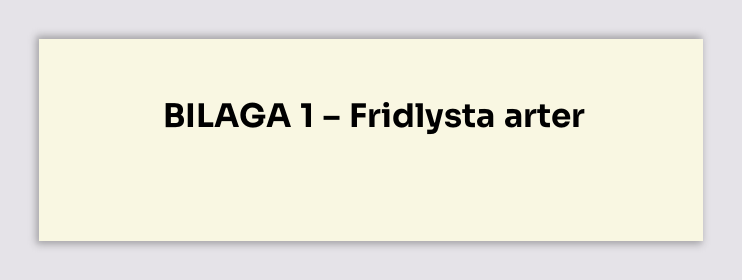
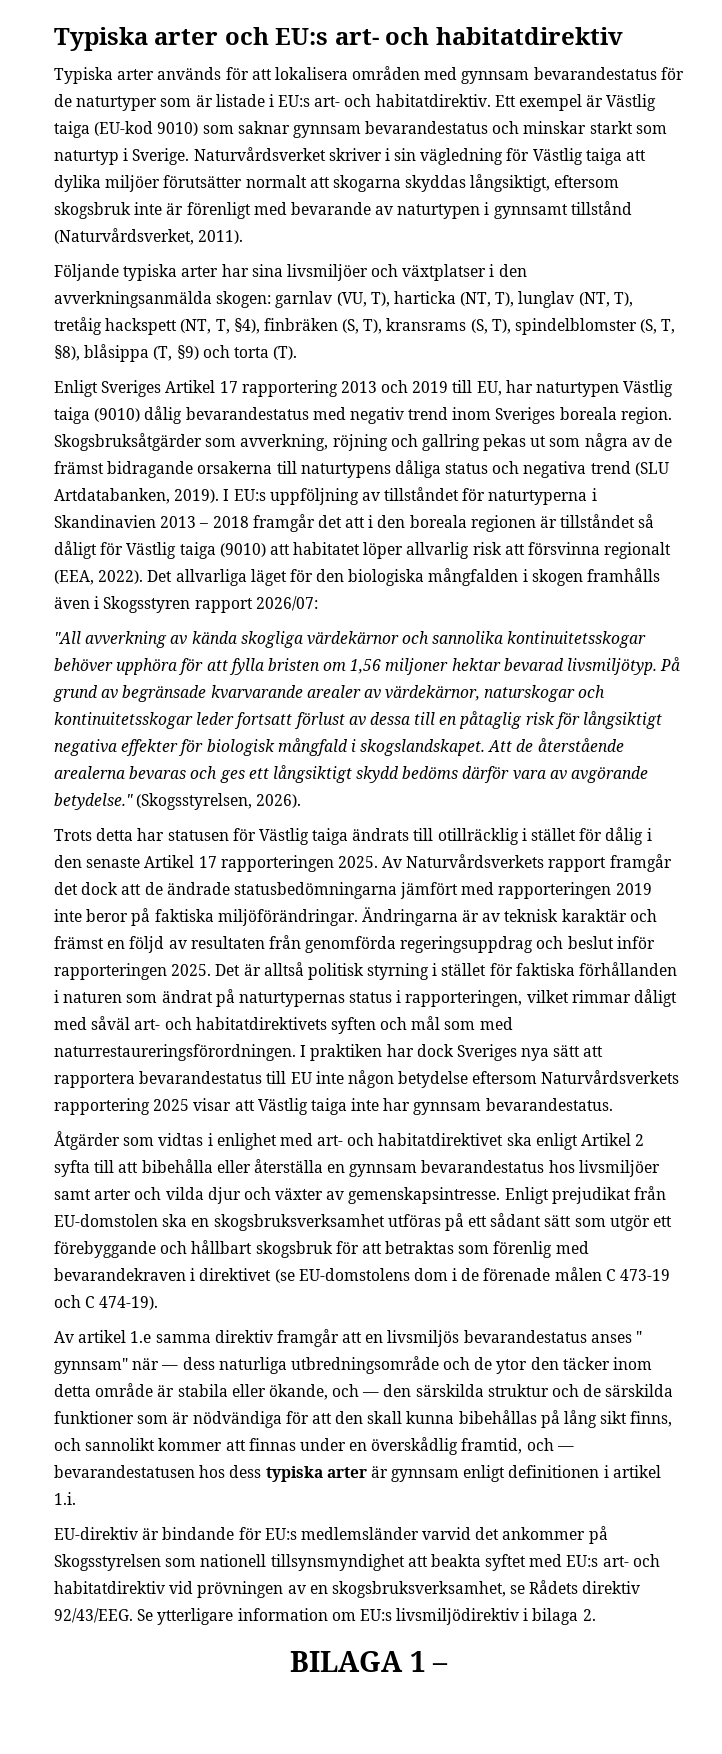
(163, 115) none -> [54,27,623,51] [54,66,684,84] [54,94,657,111] [54,121,667,138] [54,147,647,165] [54,174,620,192] [54,201,632,219] [54,228,244,245] [54,264,527,281] [54,291,633,308] [54,317,676,335] [54,344,298,362] [54,380,674,397] [54,406,672,424] [54,433,673,451] [54,460,669,478] [54,487,597,505] [54,514,655,532] [54,541,672,559] [54,568,661,586] [54,596,318,613] [54,631,647,648] [54,657,681,675] [53,685,606,702] [54,711,663,729] [54,738,624,756] [54,765,649,783] [54,793,302,810] [54,827,652,845] [54,854,672,872] [54,882,652,899] [54,907,657,926] [54,935,655,953] [54,962,678,980] [54,989,678,1007] [54,1016,513,1034] [54,1044,604,1061] [54,1070,680,1088] [54,1098,613,1115] [54,1131,645,1150] [54,1159,660,1177] [54,1186,667,1204] [54,1213,673,1231] [54,1240,589,1258] [54,1267,671,1283] [54,1295,159,1310] [54,1329,643,1347] [54,1356,653,1374] [54,1383,674,1400] [54,1410,673,1428] [54,1437,574,1455] [54,1465,661,1482] [54,1492,76,1505] [54,1526,608,1544] [54,1554,660,1571] [54,1580,641,1598] [54,1608,596,1625] Typiska arter och EU:s art- och habitatdirektiv // Typiska arter används för att lokalisera områden med gynnsam bevarandestatus för de naturtyper som är listade i EU:s art- och habitatdirektiv. Ett exempel är Västlig taiga (EU-kod 9010) som saknar gynnsam bevarandestatus och minskar starkt som naturtyp i Sverige. Naturvårdsverket skriver i sin vägledning för Västlig taiga att dylika miljöer förutsätter normalt att skogarna skyddas långsiktigt, eftersom skogsbruk inte är förenligt med bevarande av naturtypen i gynnsamt tillstånd (Naturvårdsverket, 2011). // Följande typiska arter har sina livsmiljöer och växtplatser i den avverkningsanmälda skogen: garnlav (VU, T), harticka (NT, T), lunglav (NT, T), tretåig hackspett (NT, T, §4), finbräken (S, T), kransrams (S, T), spindelblomster (S, T, §8), blåsippa (T, §9) och torta (T). // Enligt Sveriges Artikel 17 rapportering 2013 och 2019 till EU, har naturtypen Västlig taiga (9010) dålig bevarandestatus med negativ trend inom Sveriges boreala region. Skogsbruksåtgärder som avverkning, röjning och gallring pekas ut som några av de främst bidragande orsakerna till naturtypens dåliga status och negativa trend (SLU Artdatabanken, 2019). I EU:s uppföljning av tillståndet för naturtyperna i Skandinavien 2013 – 2018 framgår det att i den boreala regionen är tillståndet så dåligt för Västlig taiga (9010) att habitatet löper allvarlig risk att försvinna regionalt (EEA, 2022). Det allvarliga läget för den biologiska mångfalden i skogen framhålls även i Skogsstyren rapport 2026/07: // "All avverkning av kända skogliga värdekärnor och sannolika kontinuitetsskogar behöver upphöra för att fylla bristen om 1,56 miljoner hektar bevarad livsmiljötyp. På grund av begränsade kvarvarande arealer av värdekärnor, naturskogar och kontinuitetsskogar leder fortsatt förlust av dessa till en påtaglig risk för långsiktigt negativa effekter för biologisk mångfald i skogslandskapet. Att de återstående arealerna bevaras och ges ett långsiktigt skydd bedöms därför vara av avgörande betydelse." (Skogsstyrelsen, 2026). // Trots detta har statusen för Västlig taiga ändrats till otillräcklig i stället för dålig i den senaste Artikel 17 rapporteringen 2025. Av Naturvårdsverkets rapport framgår det dock att de ändrade statusbedömningarna jämfört med rapporteringen 2019 inte beror på faktiska miljöförändringar. Ändringarna är av teknisk karaktär och främst en följd av resultaten från genomförda regeringsuppdrag och beslut inför rapporteringen 2025. Det är alltså politisk styrning i stället för faktiska förhållanden i naturen som ändrat på naturtypernas status i rapporteringen, vilket rimmar dåligt med såväl art- och habitatdirektivets syften och mål som med naturrestaureringsförordningen. I praktiken har dock Sveriges nya sätt att rapportera bevarandestatus till EU inte någon betydelse eftersom Naturvårdsverkets rapportering 2025 visar att Västlig taiga inte har gynnsam bevarandestatus. // Åtgärder som vidtas i enlighet med art- och habitatdirektivet ska enligt Artikel 2 syfta till att bibehålla eller återställa en gynnsam bevarandestatus hos livsmiljöer samt arter och vilda djur och växter av gemenskapsintresse. Enligt prejudikat från EU-domstolen ska en skogsbruksverksamhet utföras på ett sådant sätt som utgör ett förebyggande och hållbart skogsbruk för att betraktas som förenlig med bevarandekraven i direktivet (se EU-domstolens dom i de förenade målen C 473-19 och C 474-19). // Av artikel 1.e samma direktiv framgår att en livsmiljös bevarandestatus anses " gynnsam" när — dess naturliga utbredningsområde och de ytor den täcker inom detta område är stabila eller ökande, och — den särskilda struktur och de särskilda funktioner som är nödvändiga för att den skall kunna bibehållas på lång sikt finns, och sannolikt kommer att finnas under en överskådlig framtid, och — bevarandestatusen hos dess typiska arter är gynnsam enligt definitionen i artikel 1.i. // EU-direktiv är bindande för EU:s medlemsländer varvid det ankommer på Skogsstyrelsen som nationell tillsynsmyndighet att beakta syftet med EU:s art- och habitatdirektiv vid prövningen av en skogsbruksverksamhet, se Rådets direktiv 92/43/EEG. Se ytterligare information om EU:s livsmiljödirektiv i bilaga 2. //
[348,102,585,135] Fridlysta arter -> (449, 1667) none

